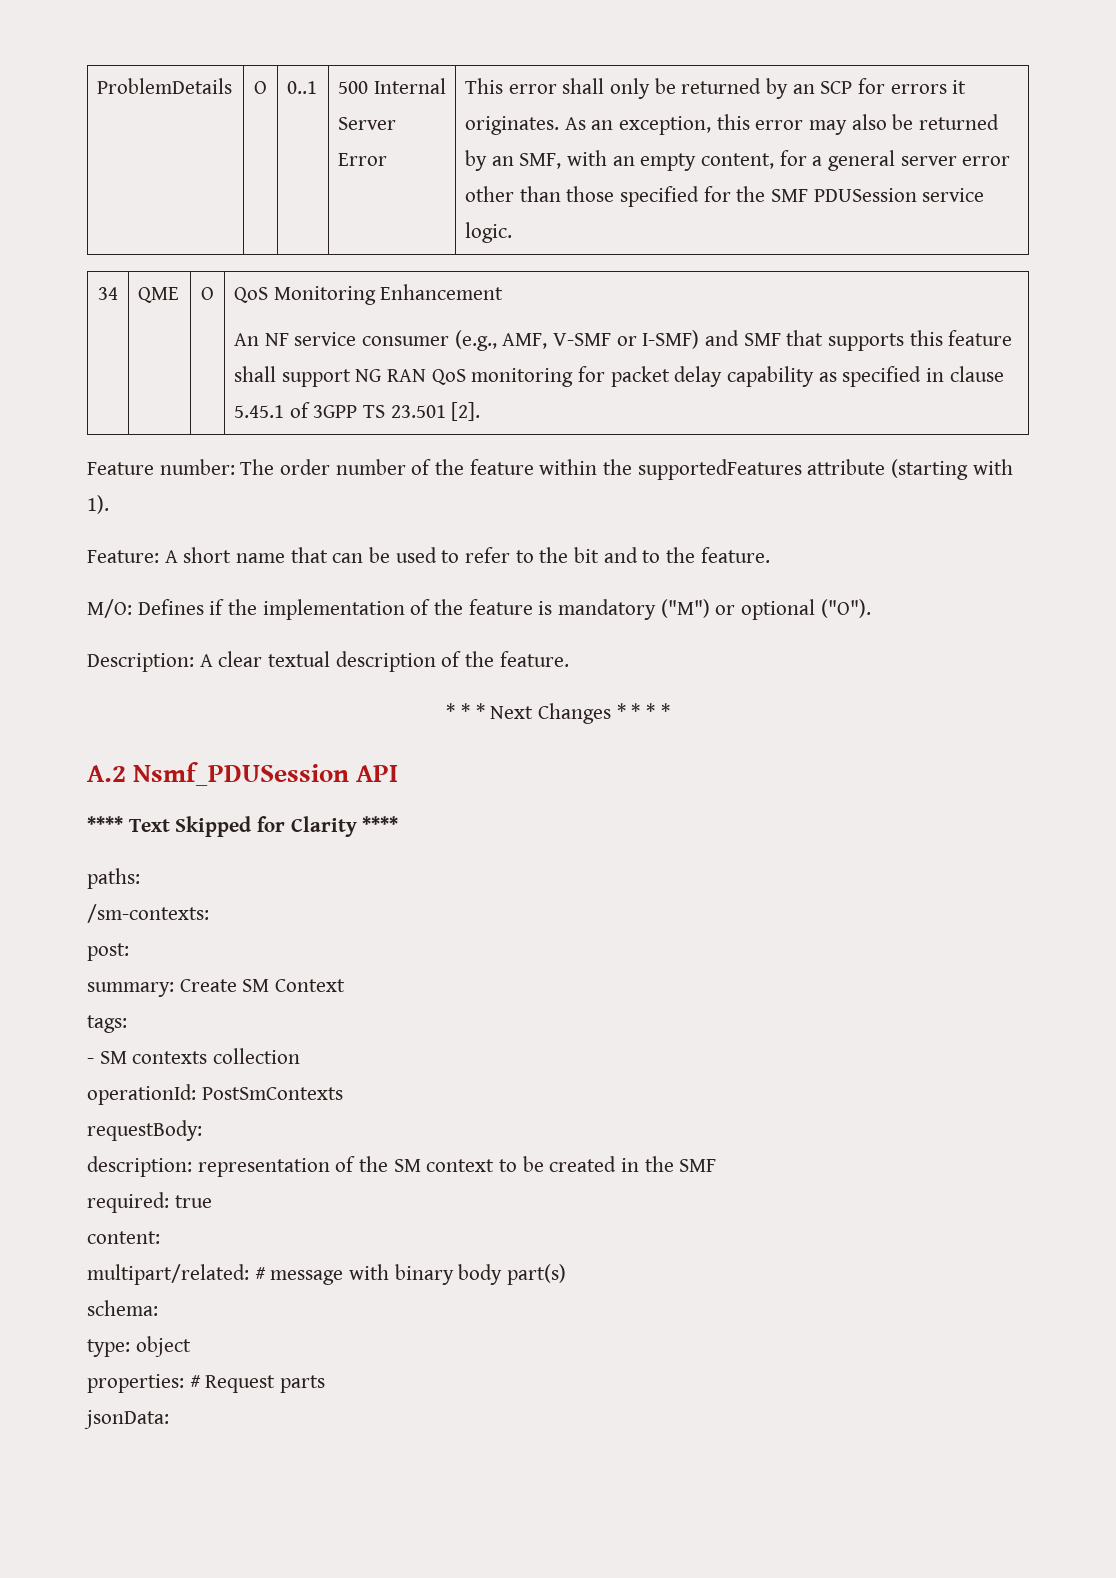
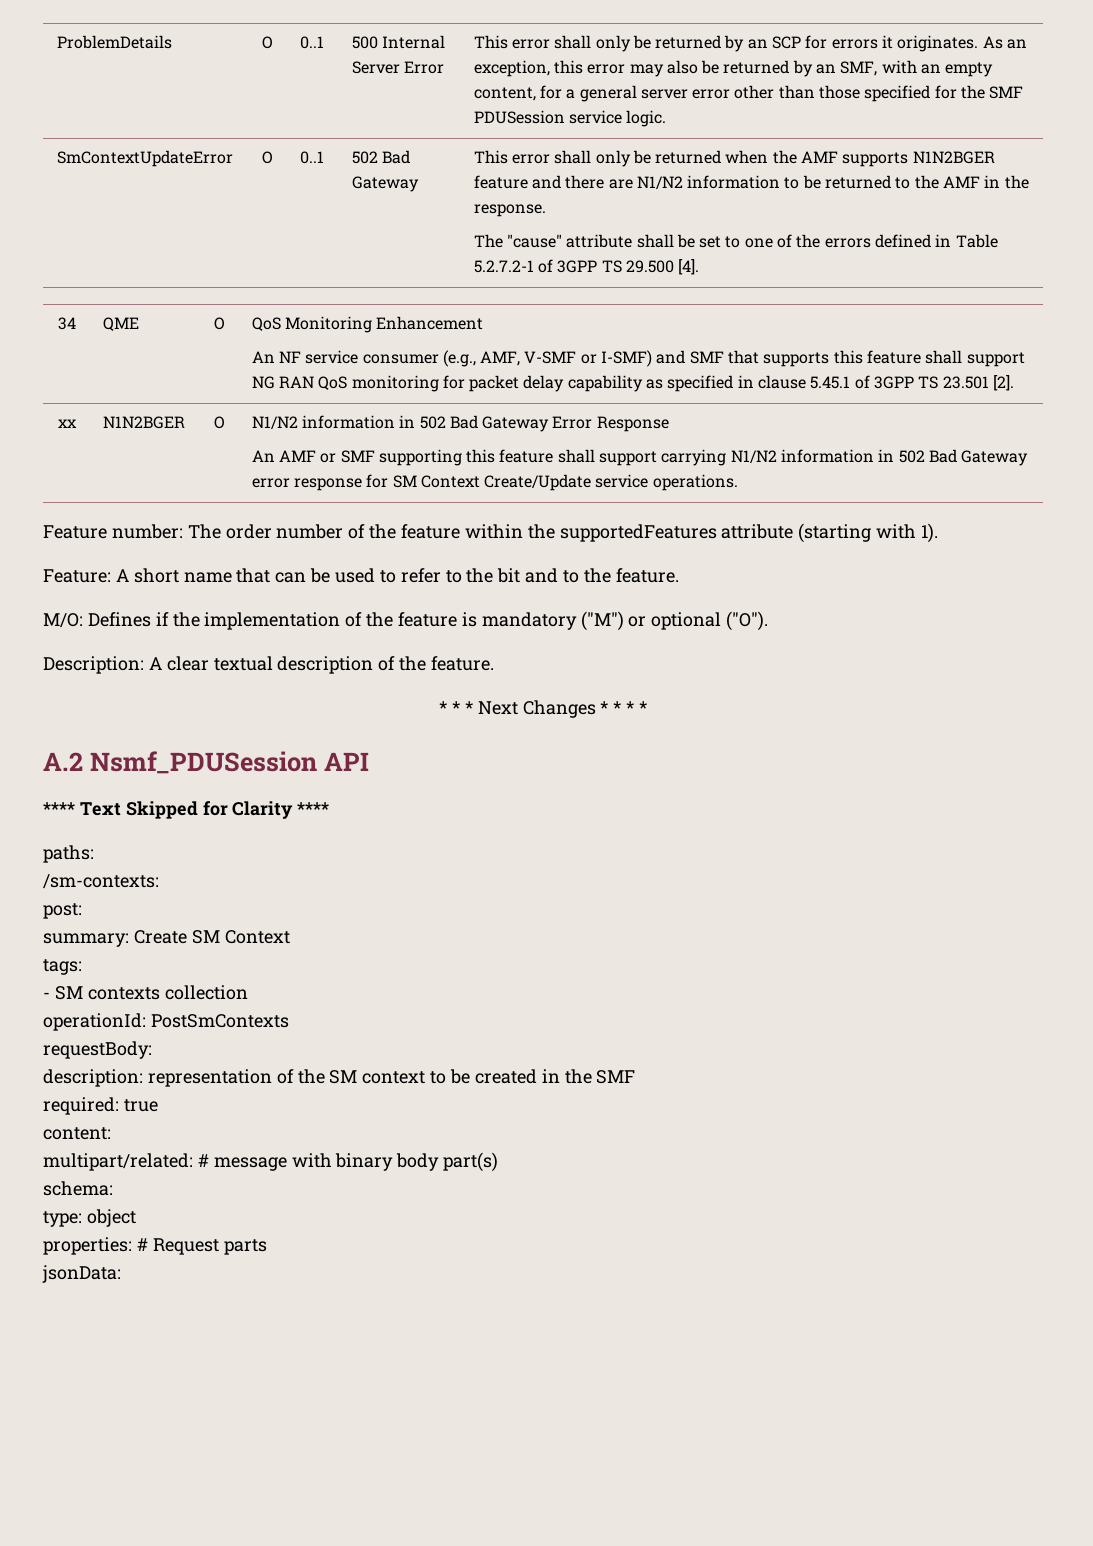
(513, 232) none -> [56,150,233,167] [261,151,273,164] [299,151,324,164] [351,150,410,164] [351,176,419,192] [473,150,995,167] [473,175,1029,189] [473,204,546,217] [473,234,998,248] [473,259,700,275] // SmContextUpdateError | O | 0..1 | 502 Bad Gateway | This error shall only be returned when the AMF supports N1N2BGER feature and there are N1/N2 information to be returned to the AMF in the response. // The "cause" attribute shall be set to one of the errors defined in Table 5.2.7.2-1 of 3GPP TS 29.500 [4].
(481, 411) none -> [57,419,77,428] [102,416,185,429] [213,416,225,429] [251,415,669,432] [251,449,1029,466] [251,474,738,491] // xx | N1N2BGER | O | N1/N2 information in 502 Bad Gateway Error Response // An AMF or SMF supporting this feature shall support carrying N1/N2 information in 502 Bad Gateway error response for SM Context Create/Update service operations.

